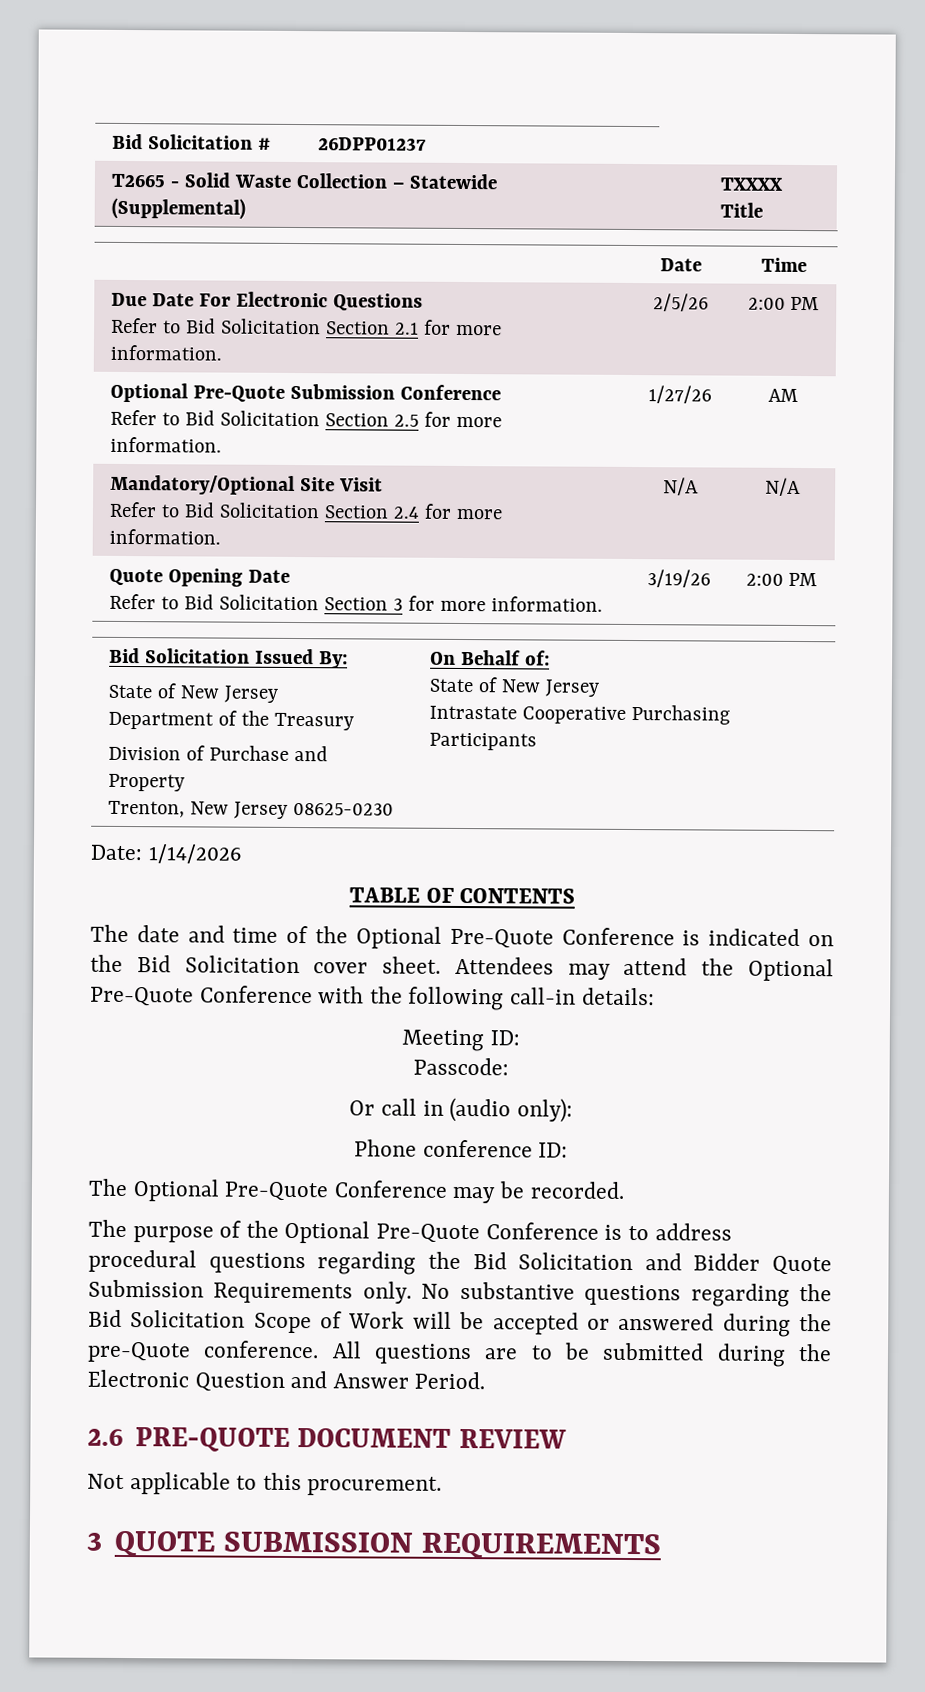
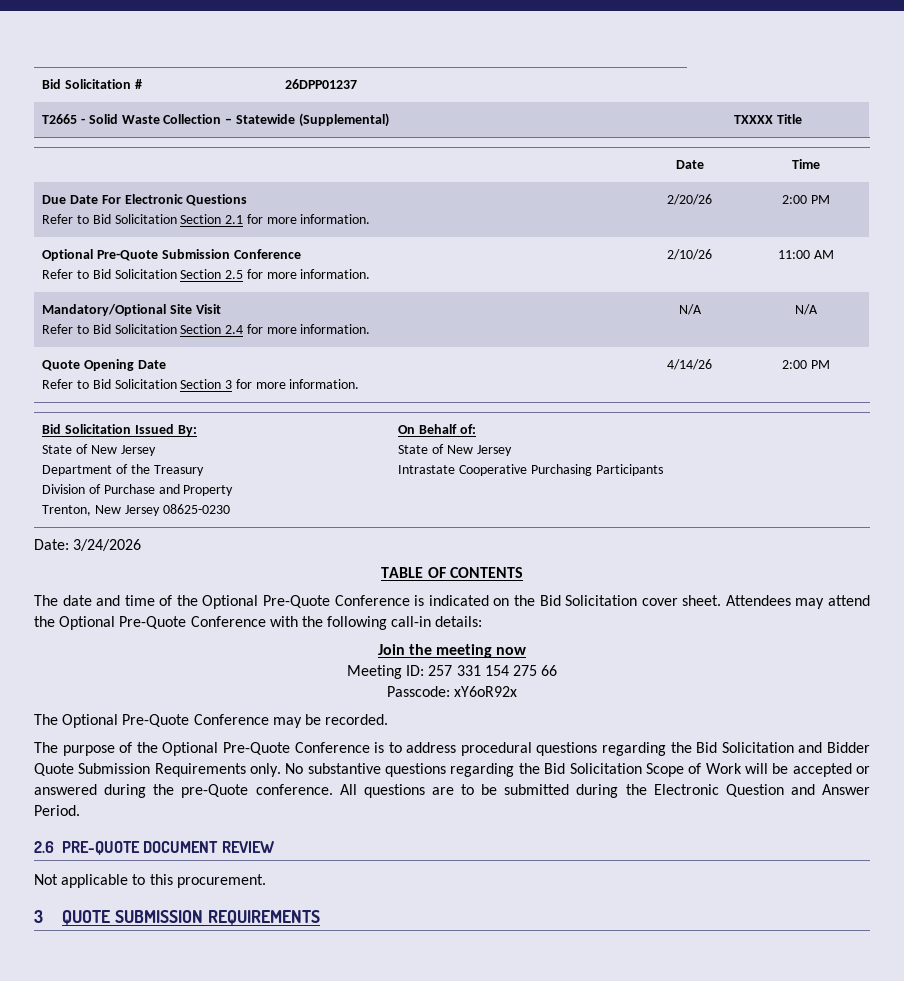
[653,293,709,312] 2/5/26 -> [667,194,713,205] 2/20/26
[648,385,712,404] 1/27/26 | -> [667,249,713,260] [778,250,811,259] 2/10/26 | 11:00
[647,569,711,588] 3/19/26 -> [667,359,713,370] 4/14/26
[147,844,243,864] 1/14/2026 -> [73,539,142,551] 3/24/2026
[402,1029,520,1052] [413,1057,509,1076] [349,1097,573,1123] [353,1139,569,1158] Meeting ID: // Passcode: // Or call in (audio only): // Phone conference ID: -> [377,644,527,658] [346,665,558,679] [386,686,518,697] Join the meeting now // Meeting ID: 257 331 154 275 66 // Passcode: xY6oR92x

